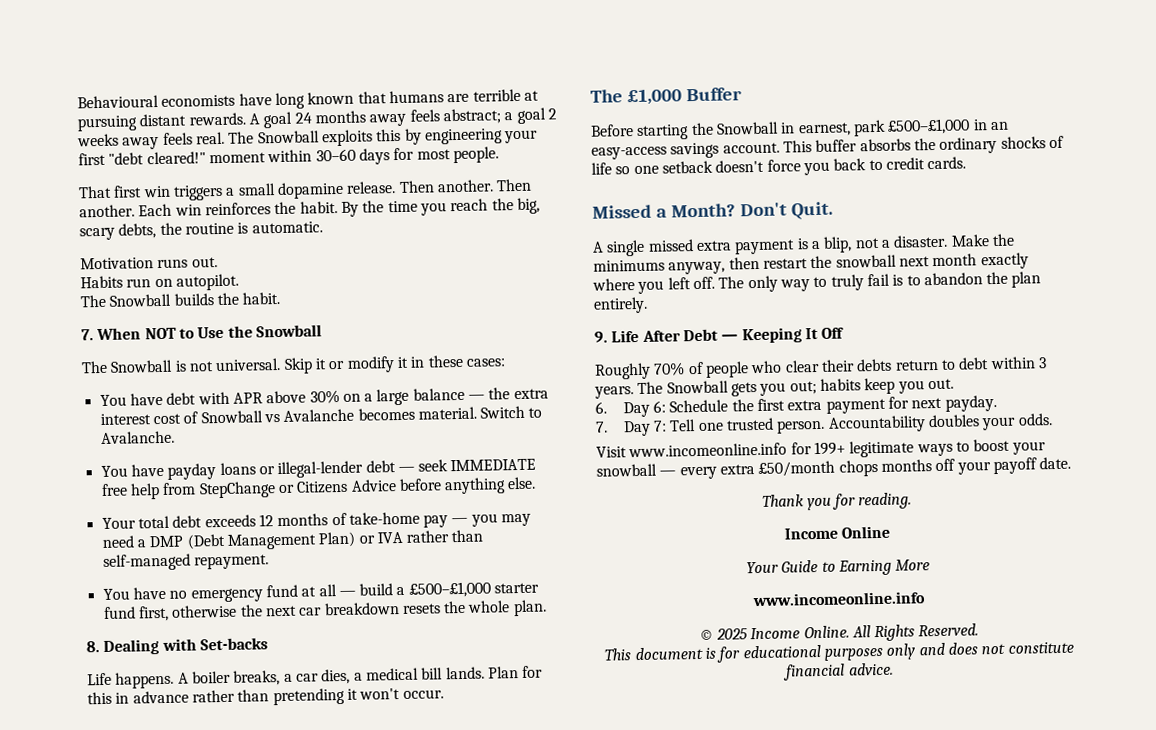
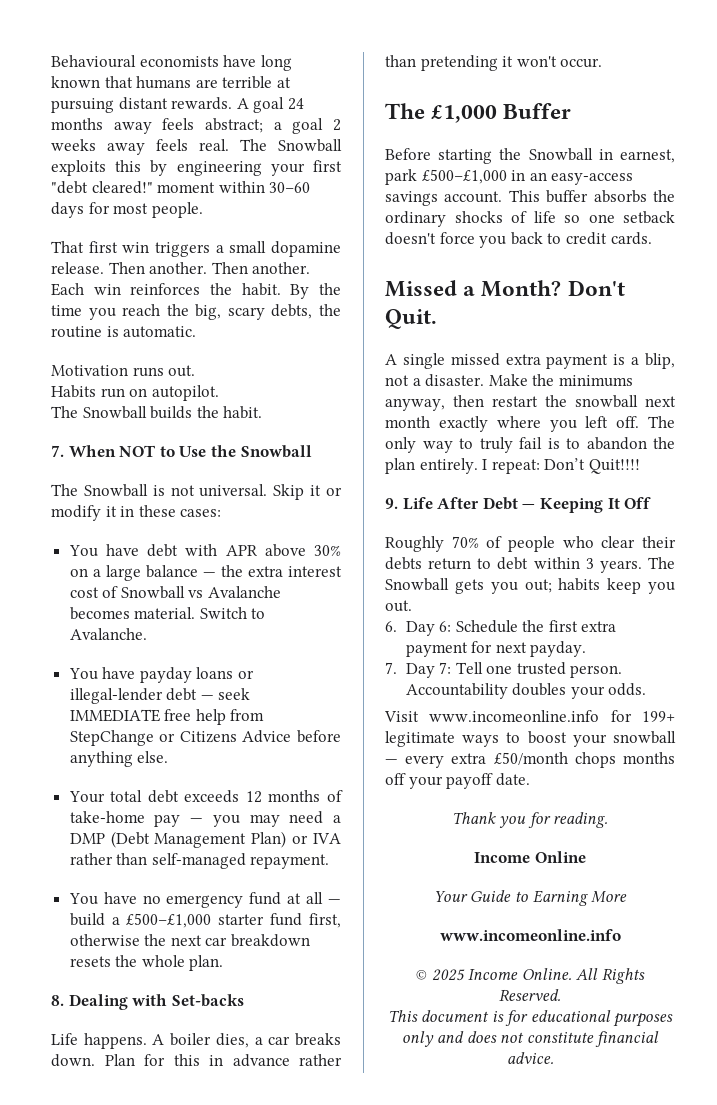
[233,670,281,686] breaks, -> [215,1033,249,1048] dies,
[321,666,485,685] dies, a medical bill lands. -> [295,1033,342,1046] [51,1054,95,1067] breaks down.
(648, 305) none -> [482,458,640,474] I repeat: Don’t Quit!!!!

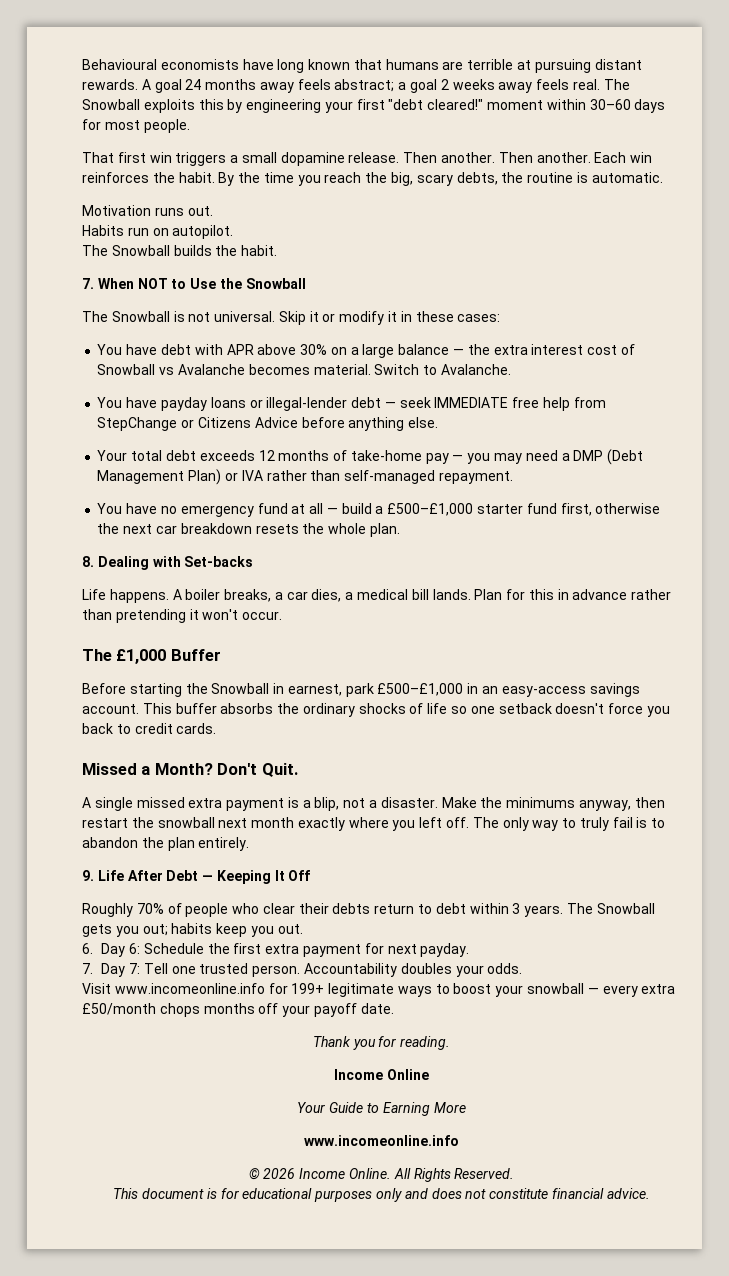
[215,1033,342,1048] [51,1054,95,1067] dies, a car breaks down. -> [224,589,471,602] breaks, a car dies, a medical bill lands.
[482,458,640,474] I repeat: Don’t Quit!!!! -> (250, 844) none
[431,969,465,981] 2025 -> [263,1168,296,1179] 2026

